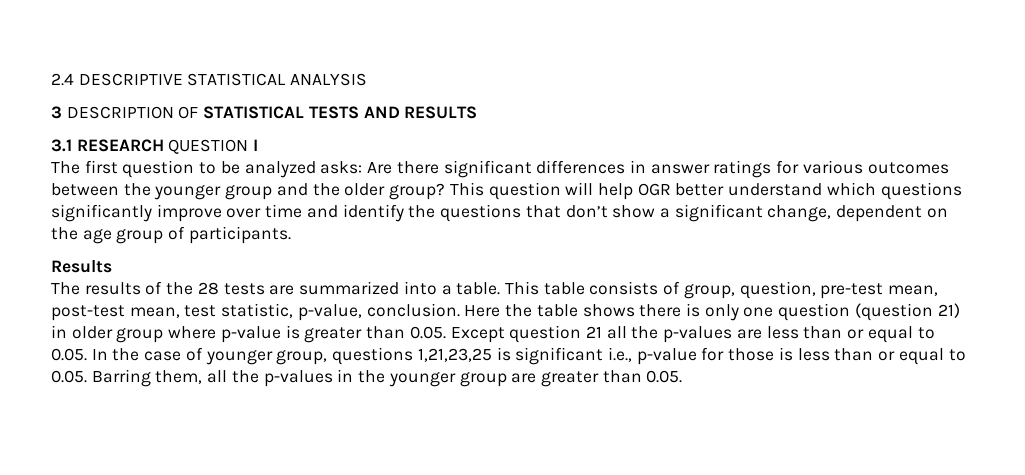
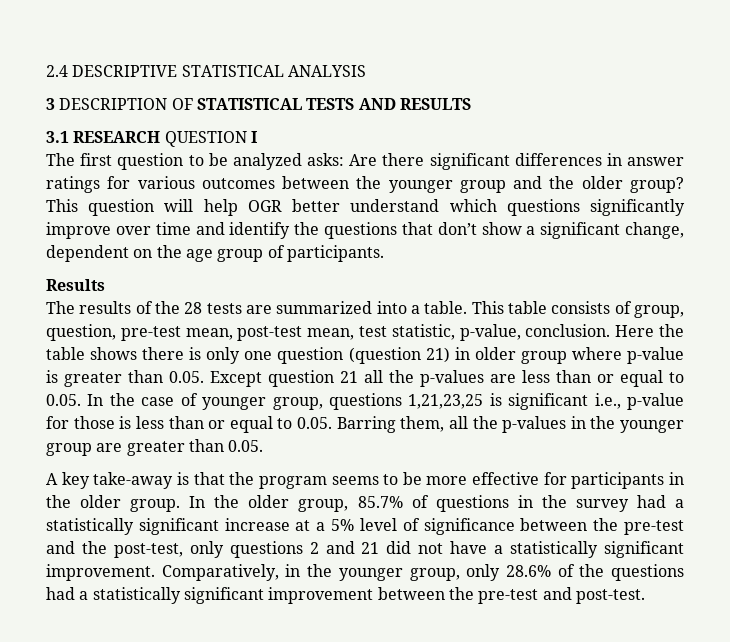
(683, 376) none -> [46,472,684,489] [46,495,684,512] [46,518,684,535] [46,541,684,558] [46,564,684,581] [46,587,645,604] // A key take-away is that the program seems to be more effective for participants in the older group. In the older group, 85.7% of questions in the survey had a statistically significant increase at a 5% level of significance between the pre-test and the post-test, only questions 2 and 21 did not have a statistically significant improvement. Comparatively, in the younger group, only 28.6% of the questions had a statistically significant improvement between the pre-test and post-test.

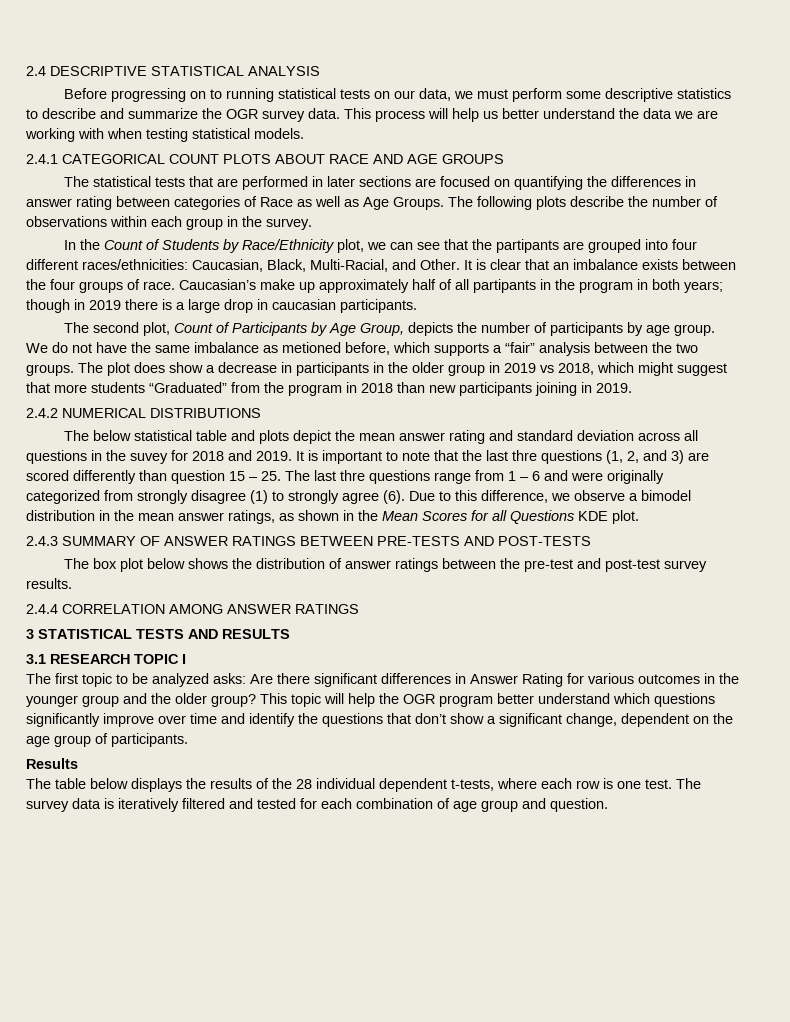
(366, 71) none -> [63,88,731,102] [26,108,718,122] [25,128,304,142] [26,154,504,164] [63,176,696,190] [26,196,718,210] [26,216,312,230] [63,239,697,253] [26,259,736,272] [26,279,723,293] [26,299,417,313] [63,322,715,336] [26,342,698,356] [26,362,727,376] [26,382,632,396] [26,408,261,418] [63,430,698,444] [26,450,709,464] [26,470,664,484] [26,490,691,504] [26,510,639,524] [26,536,591,546] [63,558,707,572] [26,578,72,589] [26,604,359,614] // Before progressing on to running statistical tests on our data, we must perform some descriptive statistics to describe and summarize the OGR survey data. This process will help us better understand the data we are working with when testing statistical models. // 2.4.1 CATEGORICAL COUNT PLOTS ABOUT RACE AND AGE GROUPS // The statistical tests that are performed in later sections are focused on quantifying the differences in answer rating between categories of Race as well as Age Groups. The following plots describe the number of observations within each group in the survey. // In the Count of Students by Race/Ethnicity plot, we can see that the partipants are grouped into four different races/ethnicities: Caucasian, Black, Multi-Racial, and Other. It is clear that an imbalance exists between the four groups of race. Caucasian’s make up approximately half of all partipants in the program in both years; though in 2019 there is a large drop in caucasian participants. // The second plot, Count of Participants by Age Group, depicts the number of participants by age group. We do not have the same imbalance as metioned before, which supports a “fair” analysis between the two groups. The plot does show a decrease in participants in the older group in 2019 vs 2018, which might suggest that more students “Graduated” from the program in 2018 than new participants joining in 2019. // 2.4.2 NUMERICAL DISTRIBUTIONS // The below statistical table and plots depict the mean answer rating and standard deviation across all questions in the suvey for 2018 and 2019. It is important to note that the last thre questions (1, 2, and 3) are scored differently than question 15 – 25. The last thre questions range from 1 – 6 and were originally categorized from strongly disagree (1) to strongly agree (6). Due to this difference, we observe a bimodel distribution in the mean answer ratings, as shown in the Mean Scores for all Questions KDE plot. // 2.4.3 SUMMARY OF ANSWER RATINGS BETWEEN PRE-TESTS AND POST-TESTS // The box plot below shows the distribution of answer ratings between the pre-test and post-test survey results. // 2.4.4 CORRELATION AMONG ANSWER RATINGS
[59,98,193,110] DESCRIPTION OF -> (34, 634) none
[164,131,247,147] QUESTION -> [134,654,179,664] TOPIC
[117,153,184,170] question -> [82,673,112,687] topic
[627,157,684,166] [46,176,100,193] answer ratings -> [470,673,563,687] Answer Rating
[282,176,350,189] between -> [704,673,715,684] in
[88,199,282,216] question will help OGR -> [291,693,493,707] topic will help the OGR program
[79,301,684,318] [46,324,684,341] [46,347,685,364] [46,370,684,387] [46,393,684,410] [46,416,684,433] [46,439,264,456] [46,472,684,489] [46,495,684,512] [46,518,684,535] [46,541,684,558] [46,564,684,581] [46,587,645,604] results of the 28 tests are summarized into a table. This table consists of group, question, pre-test mean, post-test mean, test statistic, p-value, conclusion. Here the table shows there is only one question (question 21) in older group where p-value is greater than 0.05. Except question 21 all the p-values are less than or equal to 0.05. In the case of younger group, questions 1,21,23,25 is significant i.e., p-value for those is less than or equal to 0.05. Barring them, all the p-values in the younger group are greater than 0.05. // A key take-away is that the program seems to be more effective for participants in the older group. In the older group, 85.7% of questions in the survey had a statistically significant increase at a 5% level of significance between the pre-test and the post-test, only questions 2 and 21 did not have a statistically significant improvement. Comparatively, in the younger group, only 28.6% of the questions had a statistically significant improvement between the pre-test and post-test. -> [55,778,701,792] [26,798,608,812] table below displays the results of the 28 individual dependent t-tests, where each row is one test. The survey data is iteratively filtered and tested for each combination of age group and question.

